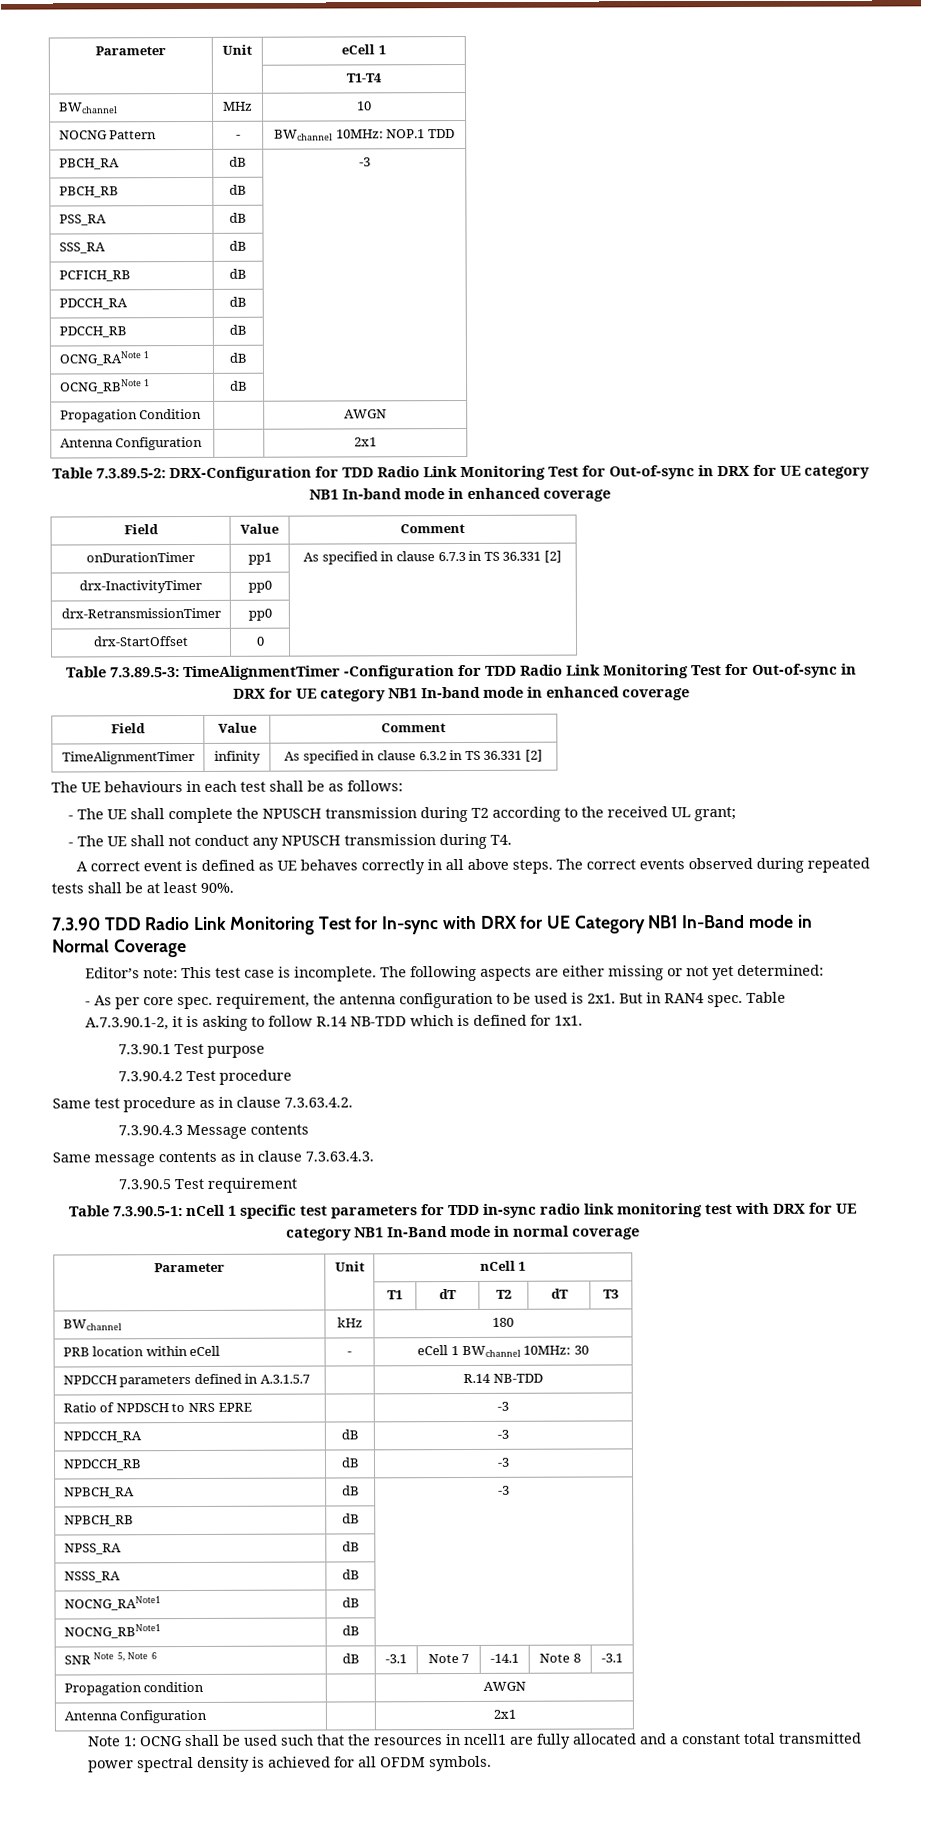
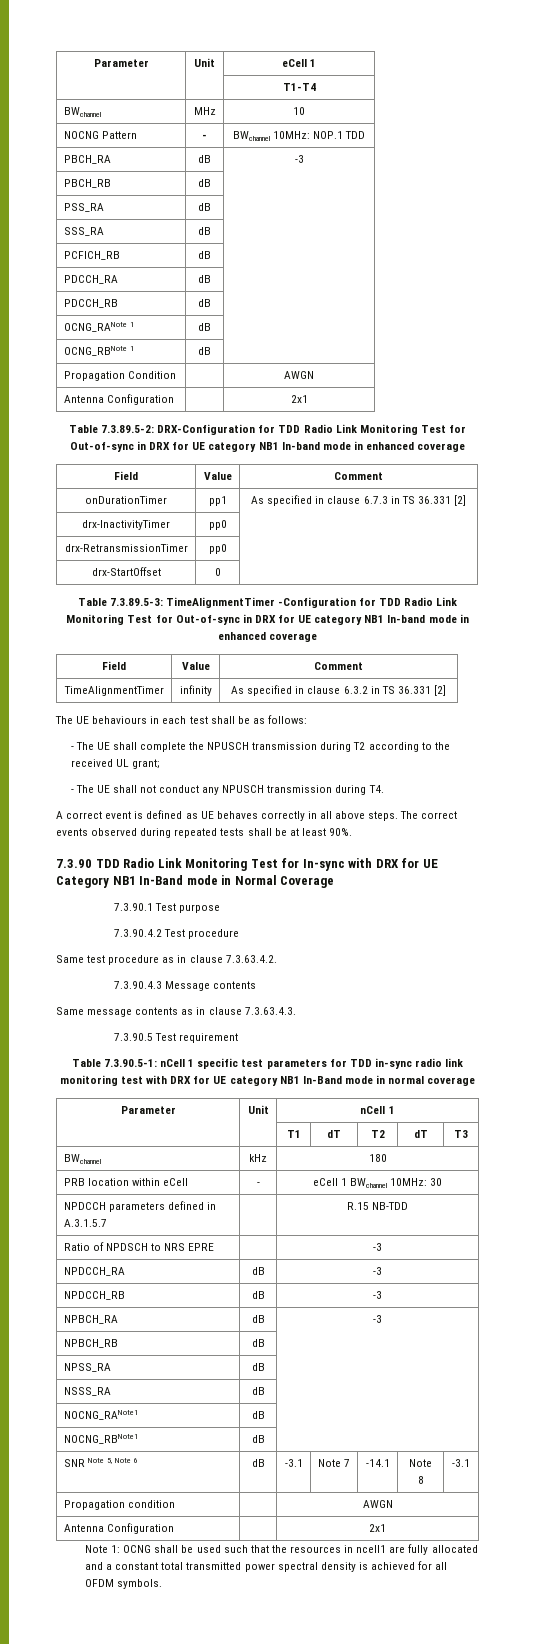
[85,964,825,982] [85,991,787,1010] [85,1014,584,1031] // Editor’s note: This test case is incomplete. The following aspects are either missing or not yet determined: // - As per core spec. requirement, the antenna configuration to be used is 2x1. But in RAN4 spec. Table A.7.3.90.1-2, it is asking to follow R.14 NB-TDD which is defined for 1x1. -> (335, 882) none
[463,1373,492,1384] R.14 -> [346,1202,369,1210] R.15

